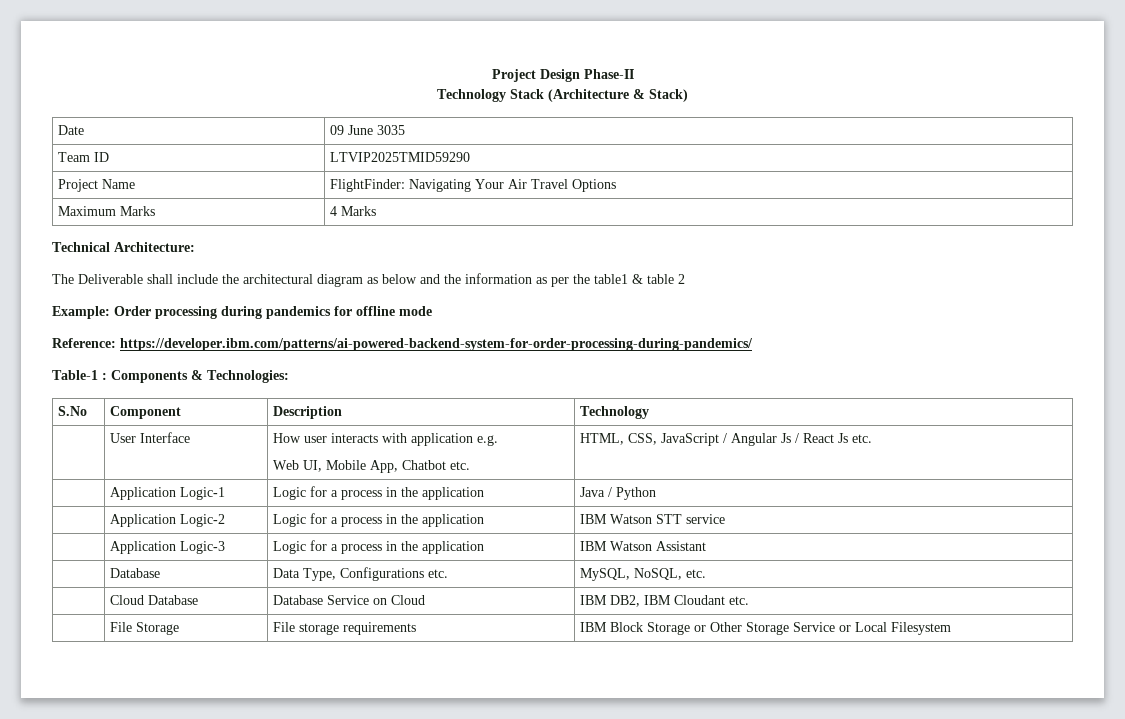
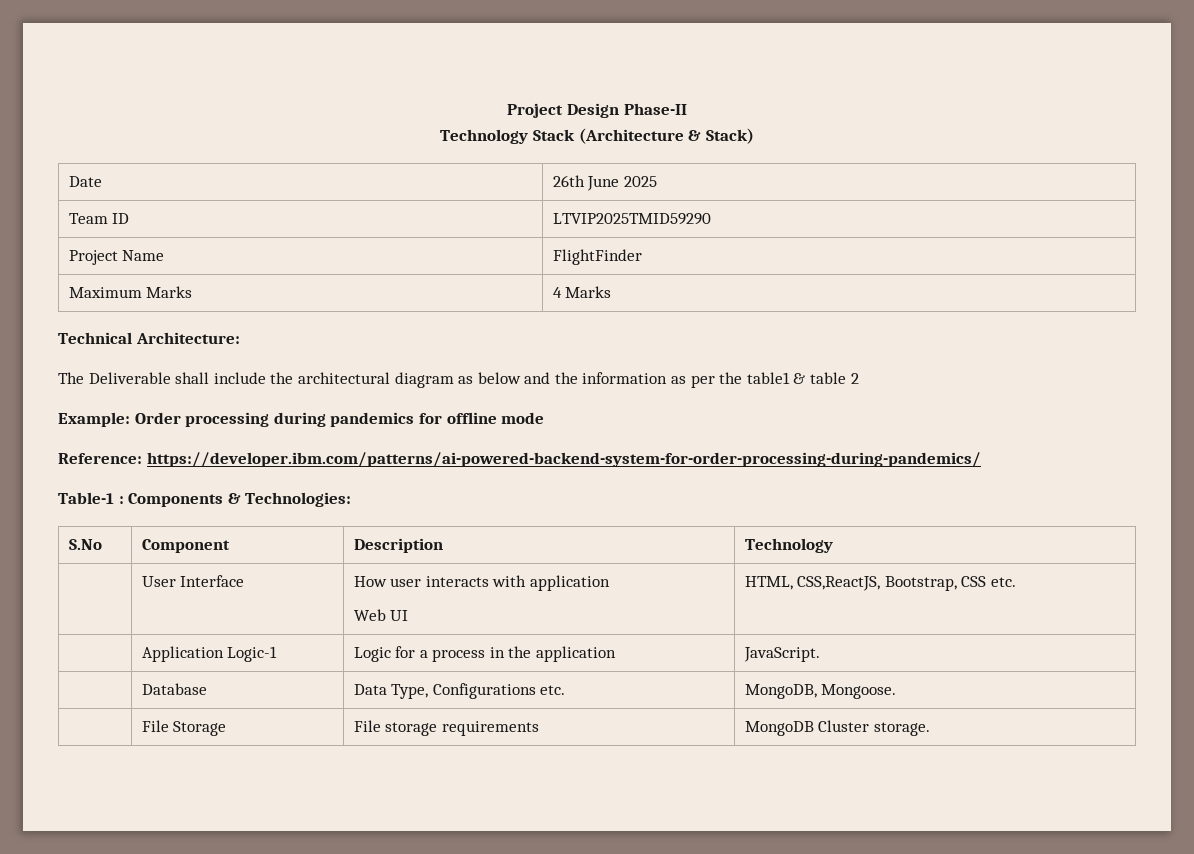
[329,125,405,135] 09 June 3035 -> [552,175,657,191] 26th June 2025
[329,179,616,192] FlightFinder: Navigating Your Air Travel Options -> [552,249,642,265] FlightFinder
[476,435,498,446] e.g. -> (610, 583) none
[302,460,470,473] [579,433,848,446] UI, Mobile App, Chatbot etc. | HTML, CSS, JavaScript / Angular Js / React Js -> [390,610,409,621] [744,576,987,591] UI | HTML, CSS,ReactJS, Bootstrap, CSS
[579,487,656,500] [109,514,225,527] [272,513,484,527] [579,514,725,524] [109,541,225,554] [272,540,484,554] [579,541,706,551] Java / Python // | Application Logic-2 | Logic for a process in the application | IBM Watson STT service // | Application Logic-3 | Logic for a process in the application | IBM Watson Assistant -> [743,647,820,662] JavaScript.
[579,568,706,581] [109,595,198,605] [272,595,425,605] [579,595,749,607] MySQL, NoSQL, etc. // | Cloud Database | Database Service on Cloud | IBM DB2, IBM Cloudant etc. -> [744,684,897,699] MongoDB, Mongoose.
[579,622,951,635] IBM Block Storage or Other Storage Service or Local Filesystem -> [744,720,930,736] MongoDB Cluster storage.

